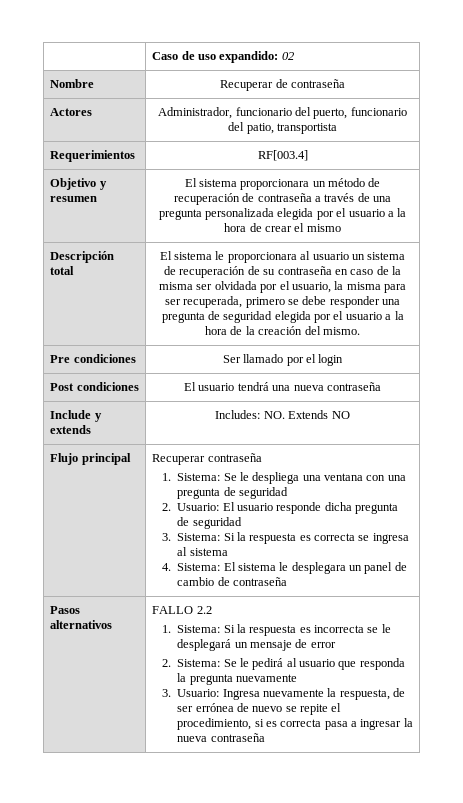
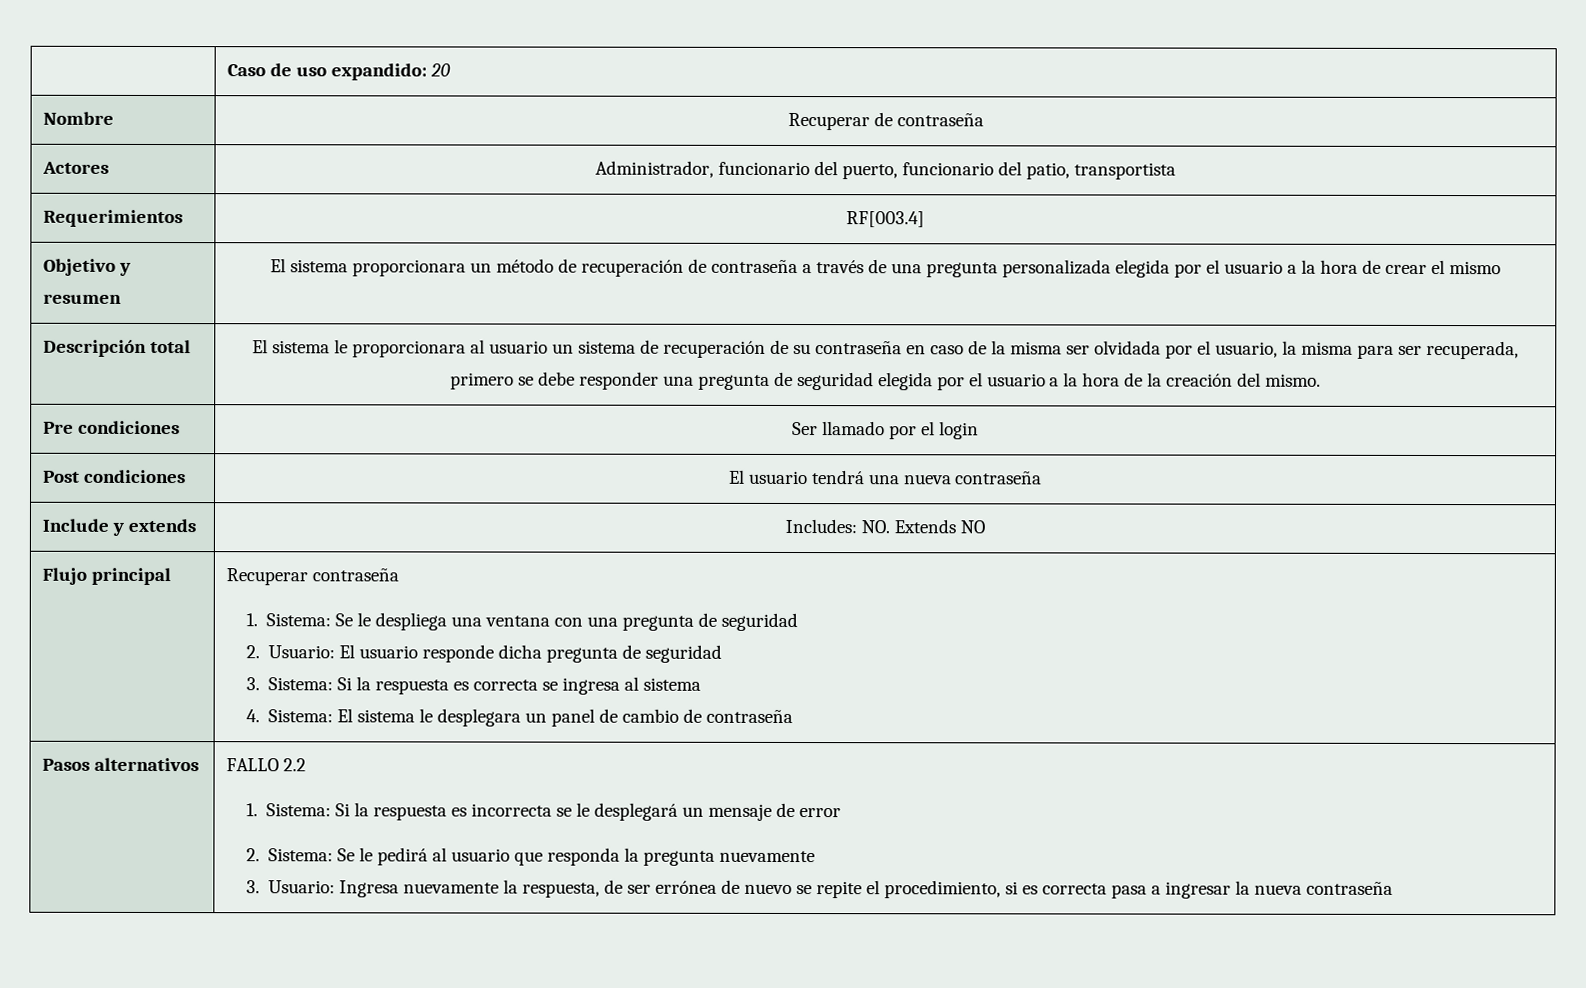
[281,52,294,60] 02 -> [430,63,452,77] 20

